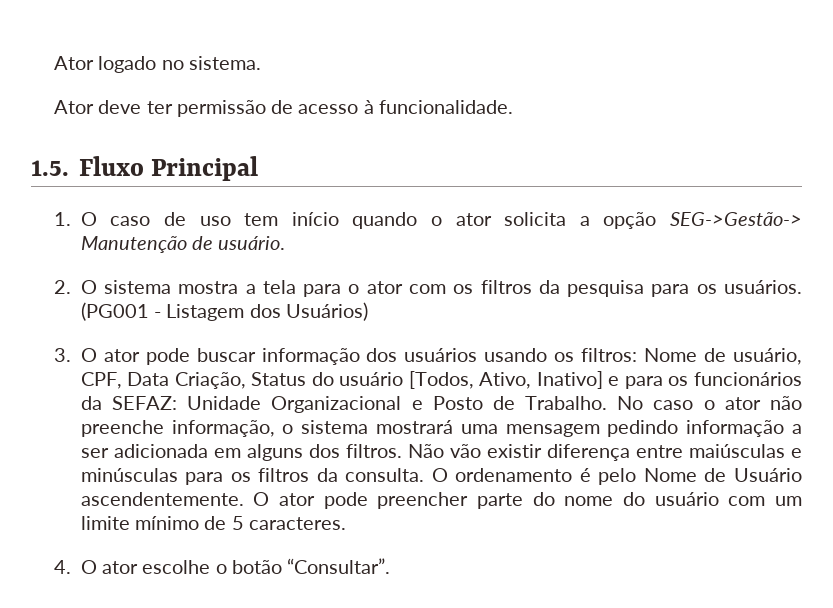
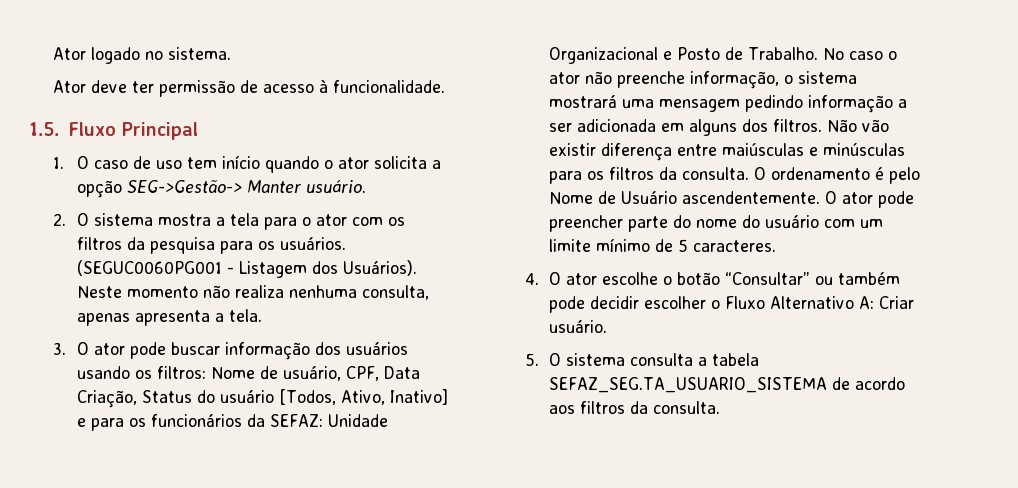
[80,236,214,253] Manutenção de -> [247,180,302,193] Manter
[80,302,149,321] (PG001 -> [77,260,223,276] (SEGUC0060PG001
[285,302,368,321] Usuários) -> [343,260,418,276] [77,285,430,300] [77,309,263,326] Usuários). Neste momento não realiza nenhuma consulta, apenas apresenta a tela.
[287,558,391,574] “Consultar”. -> [725,272,901,285] [549,296,915,313] [549,320,608,333] [525,353,760,366] [549,377,905,393] [549,401,721,414] “Consultar” ou também pode decidir escolher o Fluxo Alternativo A: Criar usuário. // 5. O sistema consulta a tabela SEFAZ_SEG.TA_USUARIO_SISTEMA de acordo aos filtros da consulta.

